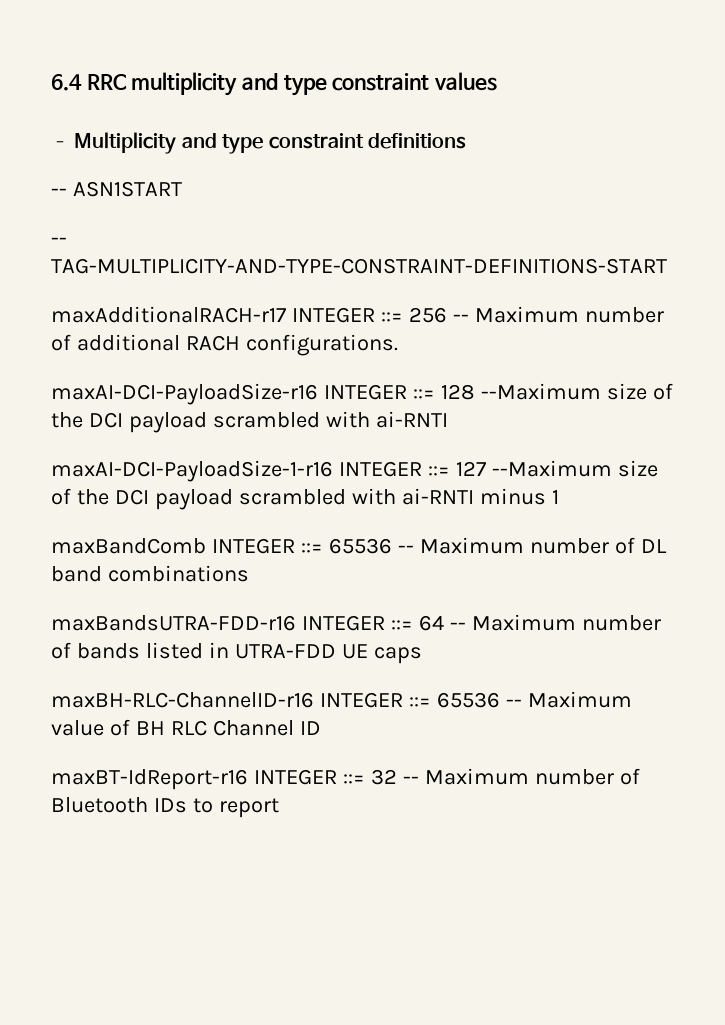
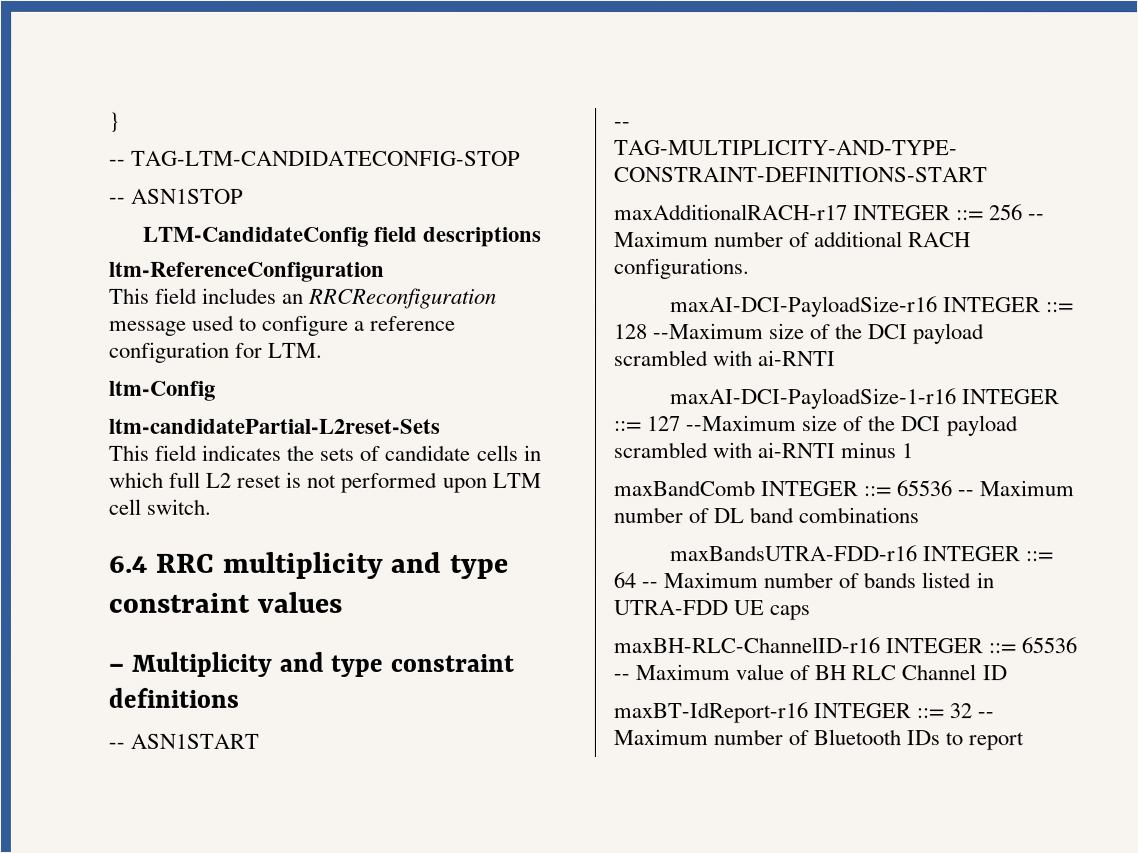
(51, 82) none -> [109,111,121,132] [109,150,522,166] [109,188,245,204] [142,226,543,247] [109,261,385,282] [109,287,498,309] [109,314,457,336] [109,341,324,363] [109,380,216,401] [108,418,441,434] [108,444,541,461] [108,471,541,493] [108,498,212,515] } // -- TAG-LTM-CANDIDATECONFIG-STOP // -- ASN1STOP // LTM-CandidateConfig field descriptions // ltm-ReferenceConfiguration // This field includes an RRCReconfiguration message used to configure a reference configuration for LTM. // ltm-Config // ltm-candidatePartial-L2reset-Sets // This field indicates the sets of candidate cells in which full L2 reset is not performed upon LTM cell switch. //

